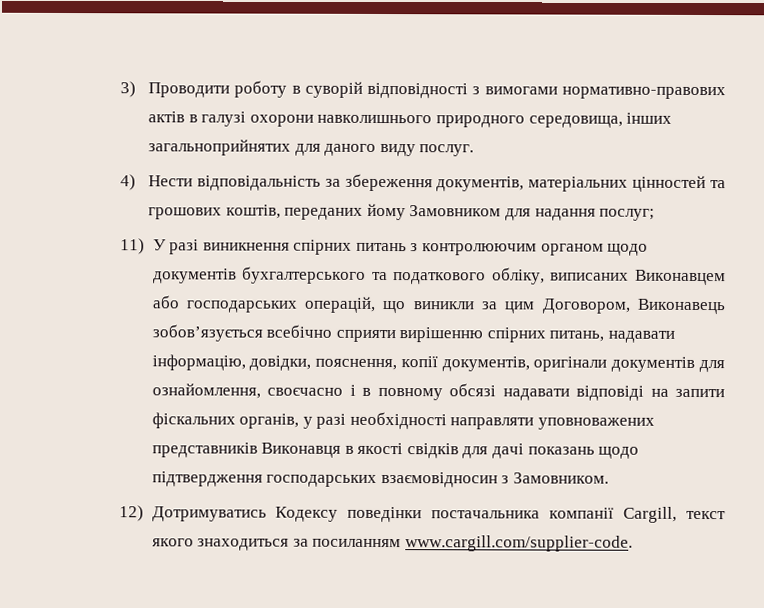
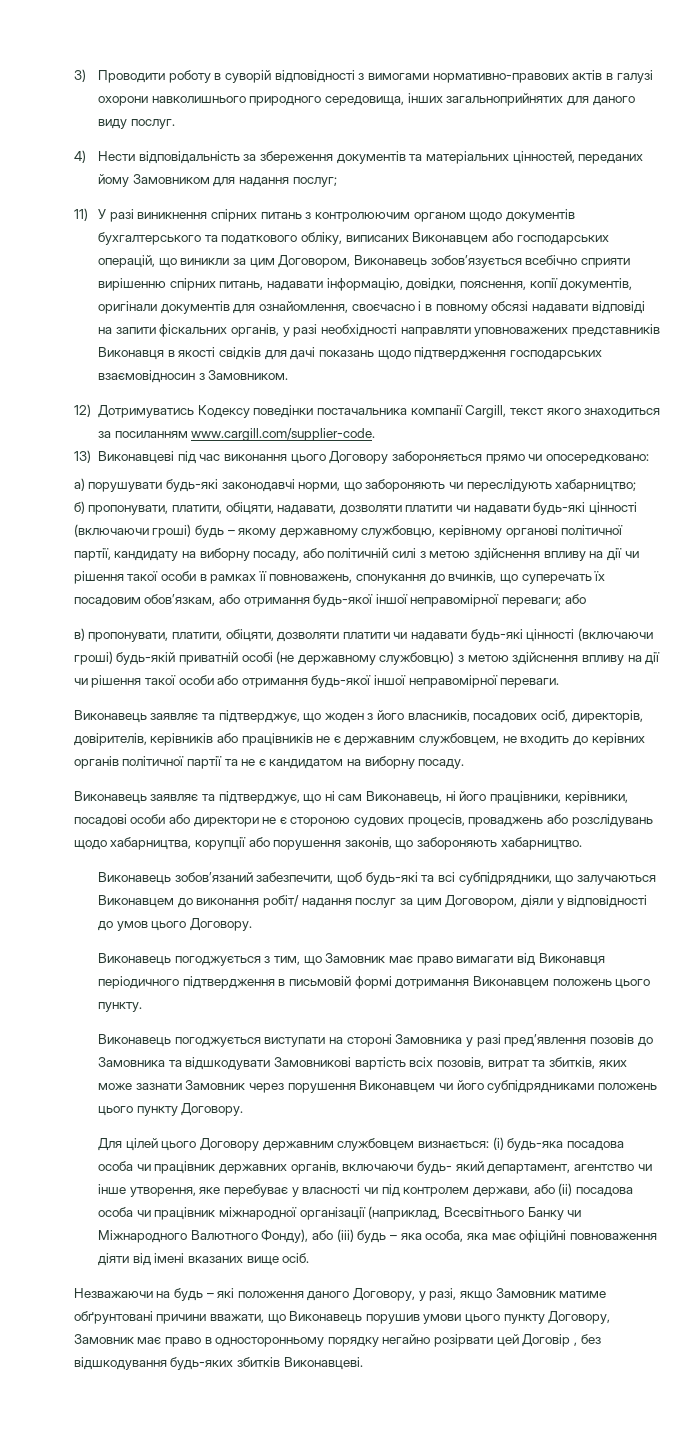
[436,175,726,193] [148,204,281,220] документів, матеріальних цінностей та грошових коштів, -> [336,151,575,164] документів та матеріальних цінностей,
(633, 543) none -> [73,450,649,464] [73,478,637,492] [73,501,638,515] [73,524,624,538] [73,548,639,561] [73,571,606,584] [73,594,586,607] [73,628,654,642] [73,651,661,665] [73,675,560,688] [73,710,643,723] [73,733,645,746] [73,756,465,769] [73,791,628,804] [73,814,653,827] [73,837,582,850] [98,872,656,885] [98,895,648,908] [98,918,253,931] [98,953,605,966] [98,976,651,989] [98,1002,143,1012] [98,1034,653,1047] [98,1057,627,1070] [98,1080,657,1093] [98,1103,244,1116] [98,1137,624,1151] [98,1161,652,1174] [98,1183,633,1197] [98,1206,582,1220] [98,1229,657,1243] [98,1253,310,1266] [73,1288,607,1301] [73,1311,611,1324] [73,1334,601,1347] [73,1357,363,1370] // 13) Виконавцеві під час виконання цього Договору забороняється прямо чи опосередковано: // а) порушувати будь-які законодавчі норми, що забороняють чи переслідують хабарництво; // б) пропонувати, платити, обіцяти, надавати, дозволяти платити чи надавати будь-які цінності (включаючи гроші) будь – якому державному службовцю, керівному органові політичної партії, кандидату на виборну посаду, або політичній силі з метою здійснення впливу на дії чи рішення такої особи в рамках її повноважень, спонукання до вчинків, що суперечать їх посадовим обов’язкам, або отримання будь-якої іншої неправомірної переваги; або // в) пропонувати, платити, обіцяти, дозволяти платити чи надавати будь-які цінності (включаючи гроші) будь-якій приватній особі (не державному службовцю) з метою здійснення впливу на дії чи рішення такої особи або отримання будь-якої іншої неправомірної переваги. // Виконавець заявляє та підтверджує, що жоден з його власників, посадових осіб, директорів, довірителів, керівників або працівників не є державним службовцем, не входить до керівних органів політичної партії та не є кандидатом на виборну посаду. // Виконавець заявляє та підтверджує, що ні сам Виконавець, ні його працівники, керівники, посадові особи або директори не є стороною судових процесів, проваджень або розслідувань щодо хабарництва, корупції або порушення законів, що забороняють хабарництво. // Виконавець зобов’язаний забезпечити, щоб будь-які та всі субпідрядники, що залучаються Виконавцем до виконання робіт/ надання послуг за цим Договором, діяли у відповідності до умов цього Договору. // Виконавець погоджується з тим, що Замовник має право вимагати від Виконавця періодичного підтвердження в письмовій формі дотримання Виконавцем положень цього пункту. // Виконавець погоджується виступати на стороні Замовника у разі пред’явлення позовів до Замовника та відшкодувати Замовникові вартість всіх позовів, витрат та збитків, яких може зазнати Замовник через порушення Виконавцем чи його субпідрядниками положень цього пункту Договору. // Для цілей цього Договору державним службовцем визнається: (і) будь-яка посадова особа чи працівник державних органів, включаючи будь- який департамент, агентство чи інше утворення, яке перебуває у власності чи під контролем держави, або (ii) посадова особа чи працівник міжнародної організації (наприклад, Всесвітнього Банку чи Міжнародного Валютного Фонду), або (iii) будь – яка особа, яка має офіційні повноваження діяти від імені вказаних вище осіб. // Незважаючи на будь – які положення даного Договору, у разі, якщо Замовник матиме обґрунтовані причини вважати, що Виконавець порушив умови цього пункту Договору, Замовник має право в односторонньому порядку негайно розірвати цей Договір , без відшкодування будь-яких збитків Виконавцеві.

